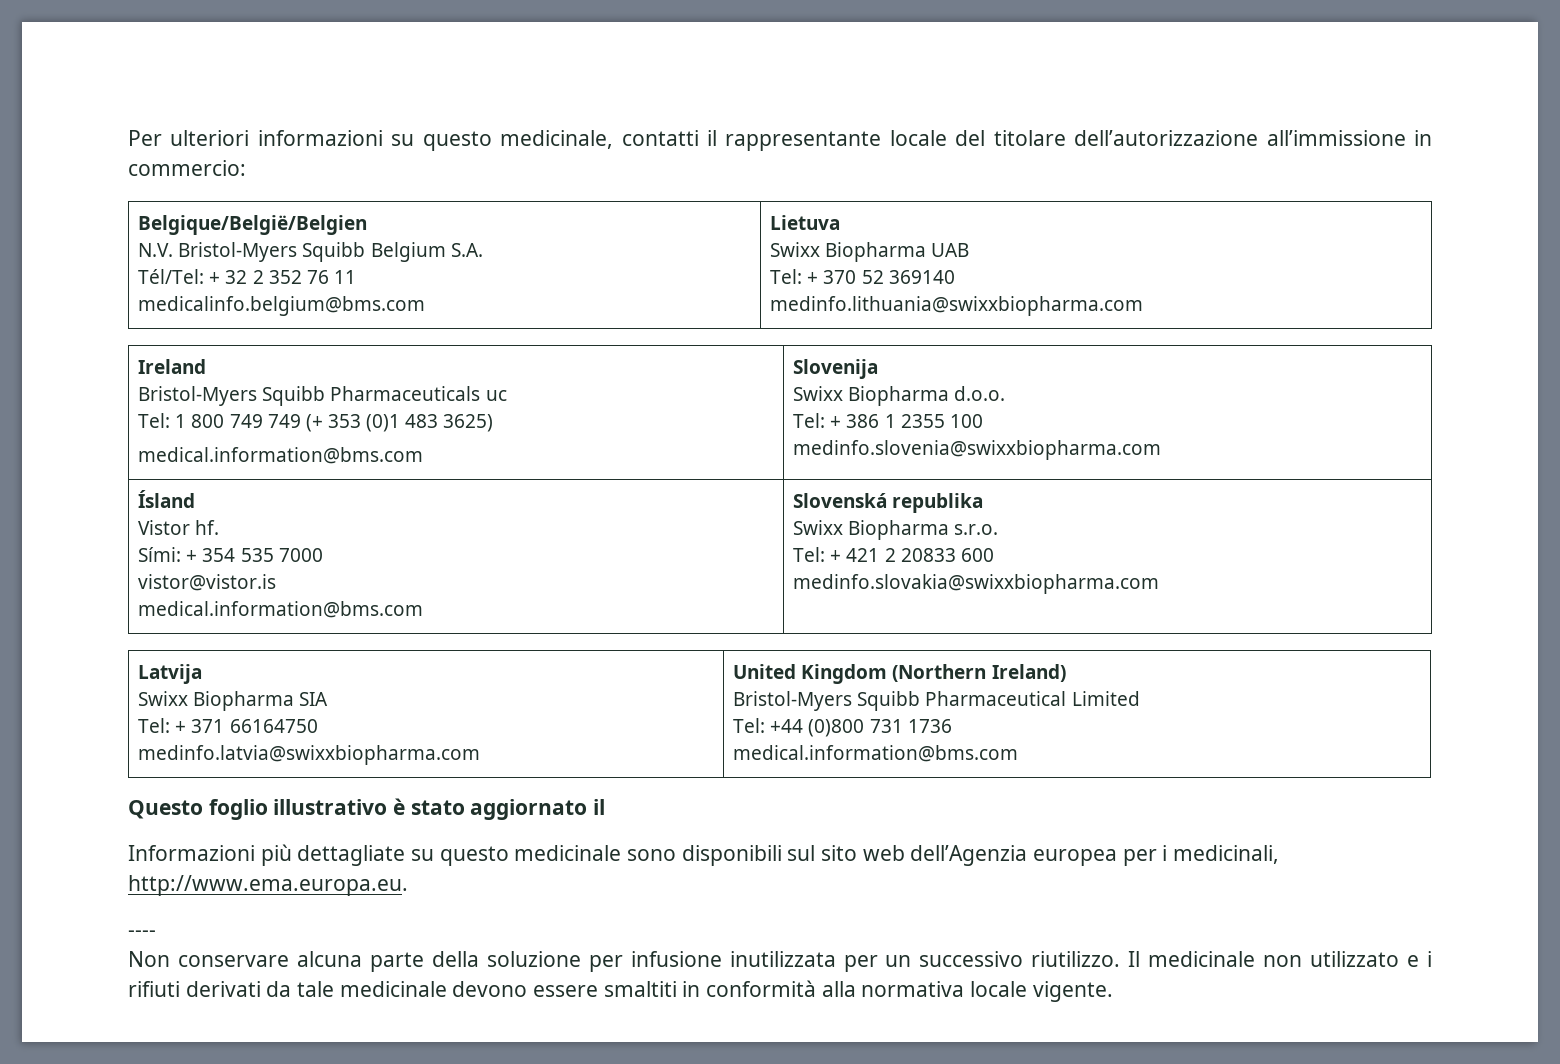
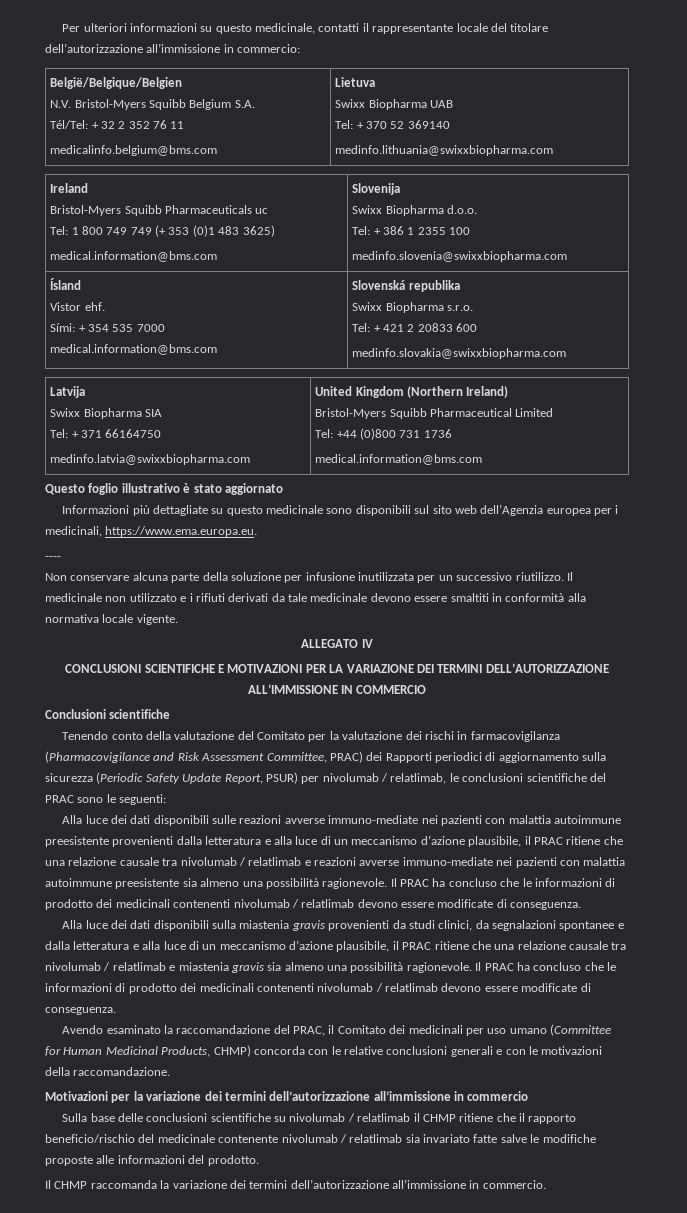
[138,215,368,235] Belgique/België/Belgien -> [50,77,183,89] België/Belgique/Belgien
[195,520,220,535] hf. -> [84,302,105,311] ehf.
[138,574,277,591] // vistor@vistor.is -> (165, 328) none
[593,799,606,815] il -> (283, 489) none
[128,875,408,896] http://www.ema.europa.eu. -> [105,526,258,537] https://www.ema.europa.eu.
(1113, 991) none -> [301,639,373,648] [65,663,609,673] [247,684,427,694] [45,709,171,719] [62,731,560,742] [45,751,607,763] [45,772,606,784] [45,794,167,805] [62,815,622,826] [45,835,623,847] [45,857,626,868] [45,878,616,889] [45,899,582,910] [62,920,624,931] [45,940,627,952] [45,962,616,973] [45,983,591,994] [45,1007,116,1015] [62,1024,612,1036] [45,1045,603,1057] [45,1067,171,1076] [45,1091,529,1103] [62,1113,577,1124] [45,1134,596,1143] [45,1155,259,1166] [45,1179,546,1189] // ALLEGATO IV // CONCLUSIONI SCIENTIFICHE E MOTIVAZIONI PER LA VARIAZIONE DEI TERMINI DELL’AUTORIZZAZIONE ALL’IMMISSIONE IN COMMERCIO // Conclusioni scientifiche // Tenendo conto della valutazione del Comitato per la valutazione dei rischi in farmacovigilanza (Pharmacovigilance and Risk Assessment Committee, PRAC) dei Rapporti periodici di aggiornamento sulla sicurezza (Periodic Safety Update Report, PSUR) per nivolumab / relatlimab, le conclusioni scientifiche del PRAC sono le seguenti: // Alla luce dei dati disponibili sulle reazioni avverse immuno-mediate nei pazienti con malattia autoimmune preesistente provenienti dalla letteratura e alla luce di un meccanismo d’azione plausibile, il PRAC ritiene che una relazione causale tra nivolumab / relatlimab e reazioni avverse immuno-mediate nei pazienti con malattia autoimmune preesistente sia almeno una possibilità ragionevole. Il PRAC ha concluso che le informazioni di prodotto dei medicinali contenenti nivolumab / relatlimab devono essere modificate di conseguenza. // Alla luce dei dati disponibili sulla miastenia gravis provenienti da studi clinici, da segnalazioni spontanee e dalla letteratura e alla luce di un meccanismo d’azione plausibile, il PRAC ritiene che una relazione causale tra nivolumab / relatlimab e miastenia gravis sia almeno una possibilità ragionevole. Il PRAC ha concluso che le informazioni di prodotto dei medicinali contenenti nivolumab / relatlimab devono essere modificate di conseguenza. // Avendo esaminato la raccomandazione del PRAC, il Comitato dei medicinali per uso umano (Committee for Human Medicinal Products, CHMP) concorda con le relative conclusioni generali e con le motivazioni della raccomandazione. // Motivazioni per la variazione dei termini dell’autorizzazione all’immissione in commercio // Sulla base delle conclusioni scientifiche su nivolumab / relatlimab il CHMP ritiene che il rapporto beneficio/rischio del medicinale contenente nivolumab / relatlimab sia invariato fatte salve le modifiche proposte alle informazioni del prodotto. // Il CHMP raccomanda la variazione dei termini dell’autorizzazione all’immissione in commercio.

